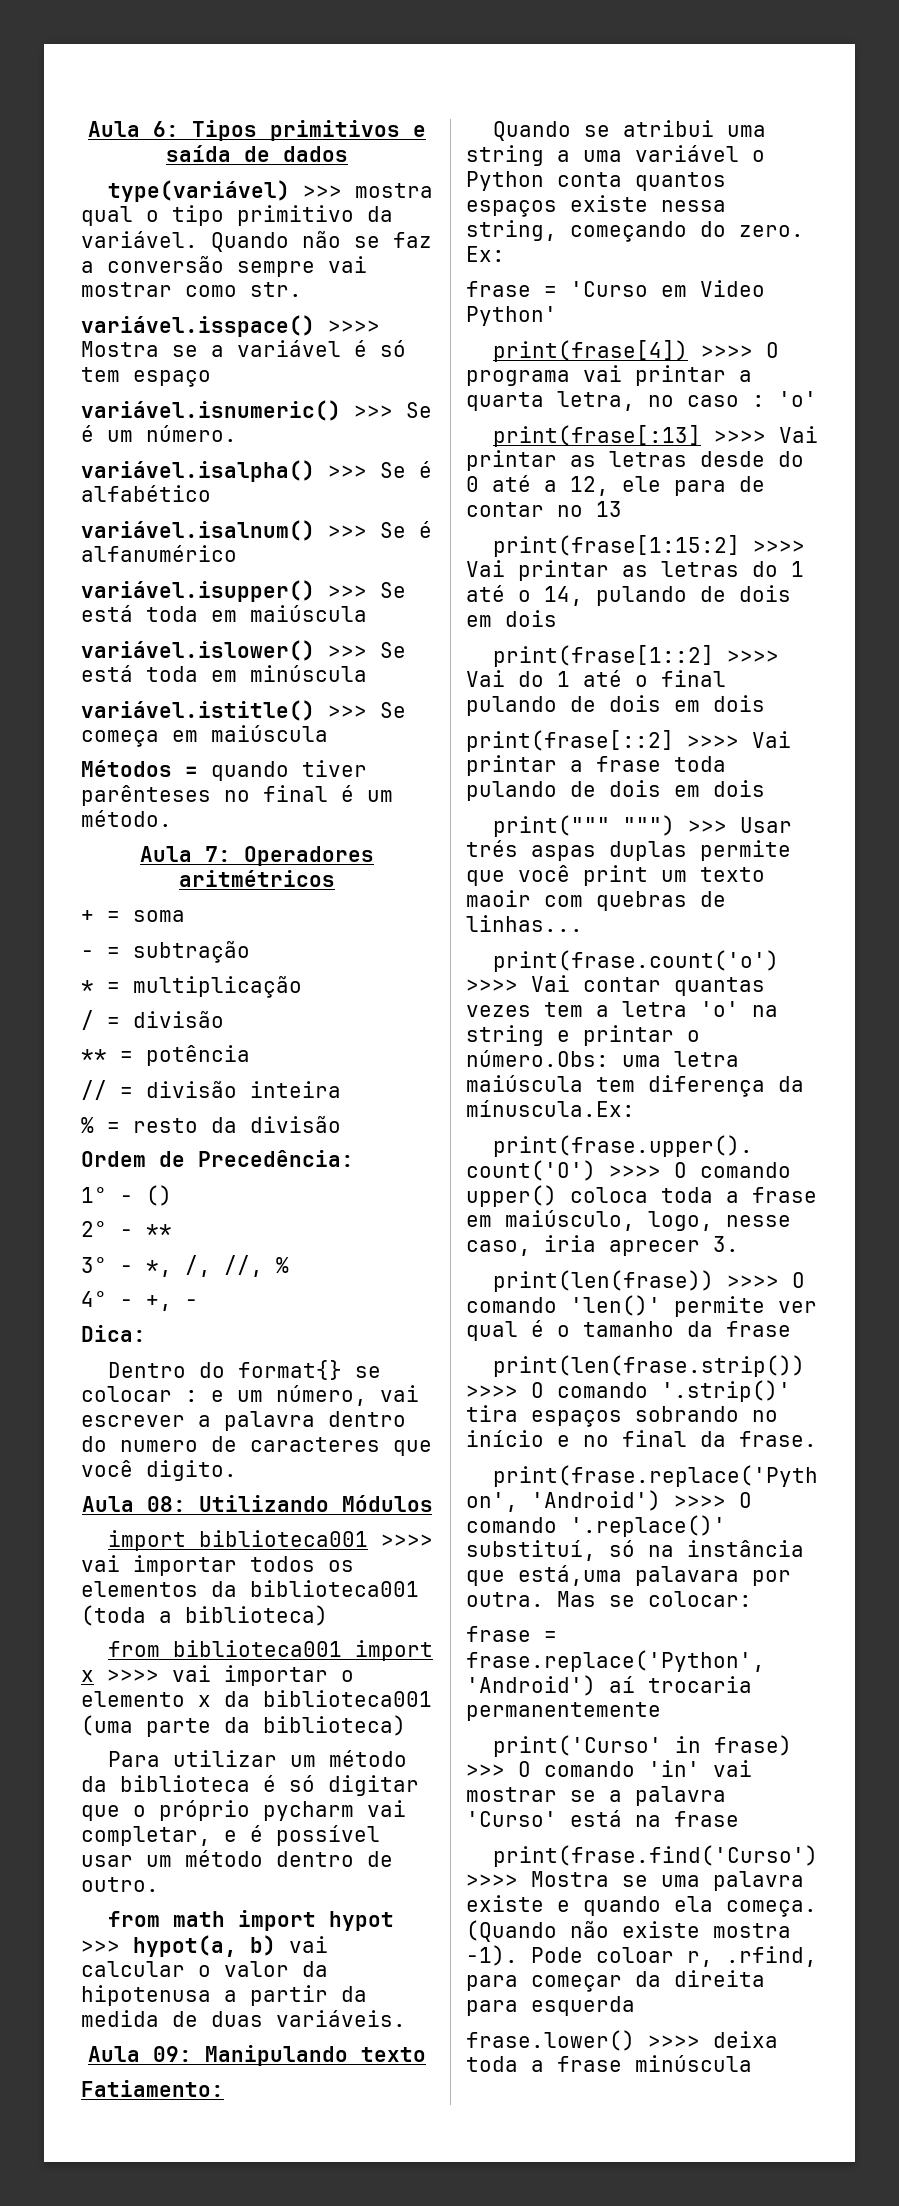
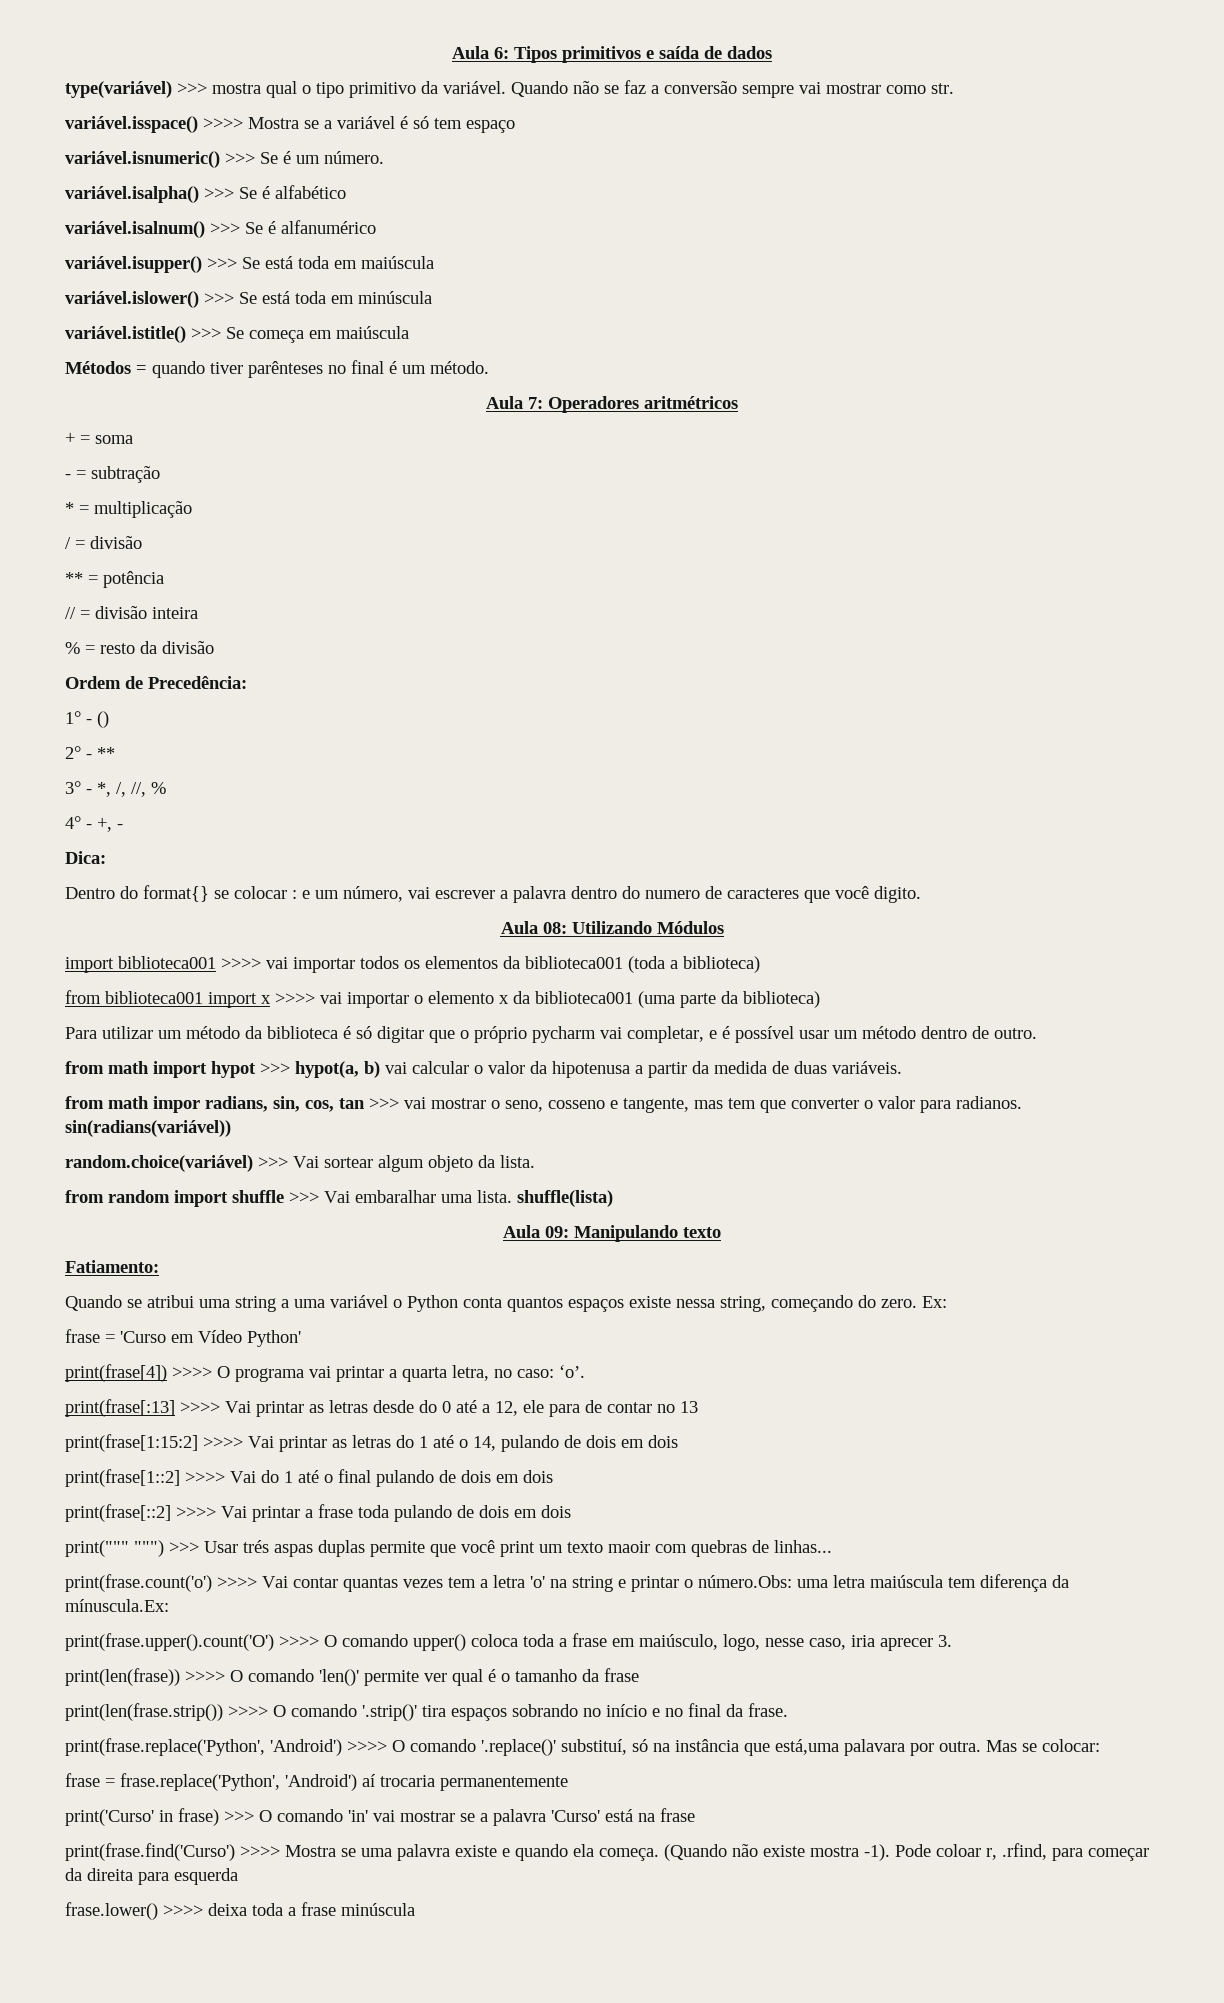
(406, 2018) none -> [65,1096,1022,1113] [65,1120,231,1137] [65,1155,535,1172] [65,1190,613,1207] // from math impor radians, sin, cos, tan >>> vai mostrar o seno, cosseno e tangente, mas tem que converter o valor para radianos. sin(radians(variável)) // random.choice(variável) >>> Vai sortear algum objeto da lista. // from random import shuffle >>> Vai embaralhar uma lista. shuffle(lista)
[700,280,765,297] Video -> [198,1330,242,1343] Vídeo
[687,391,817,407] caso : 'o' -> [517,1365,585,1378] caso: ‘o’.

